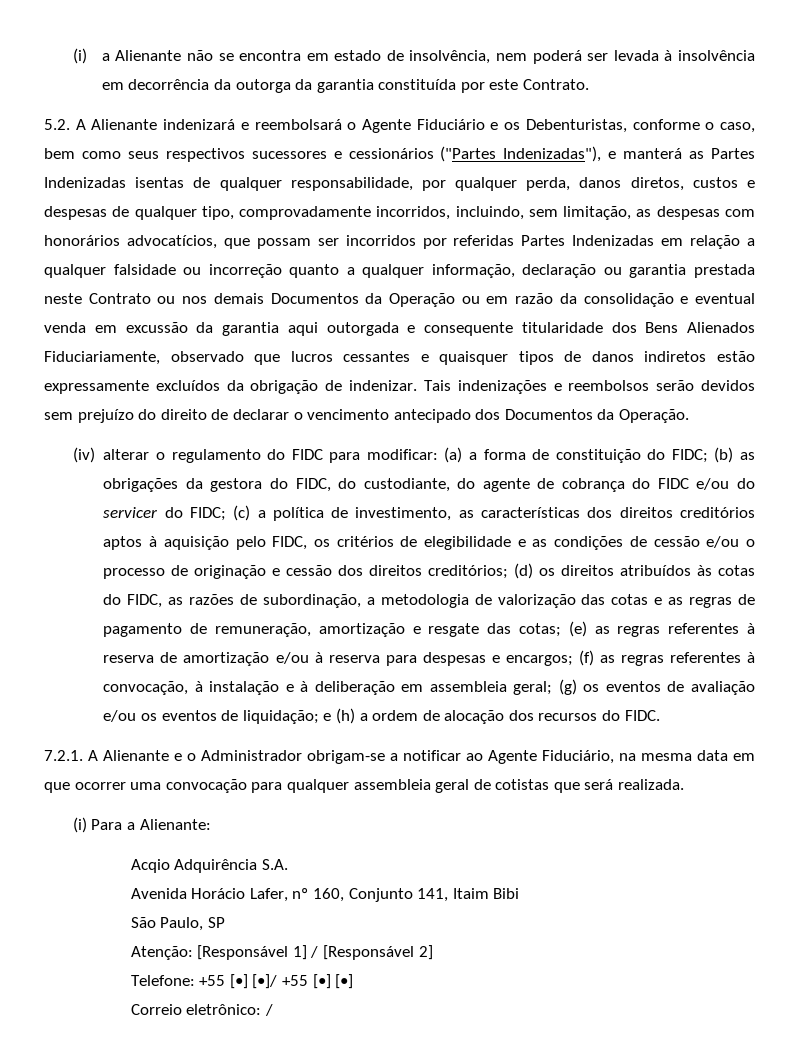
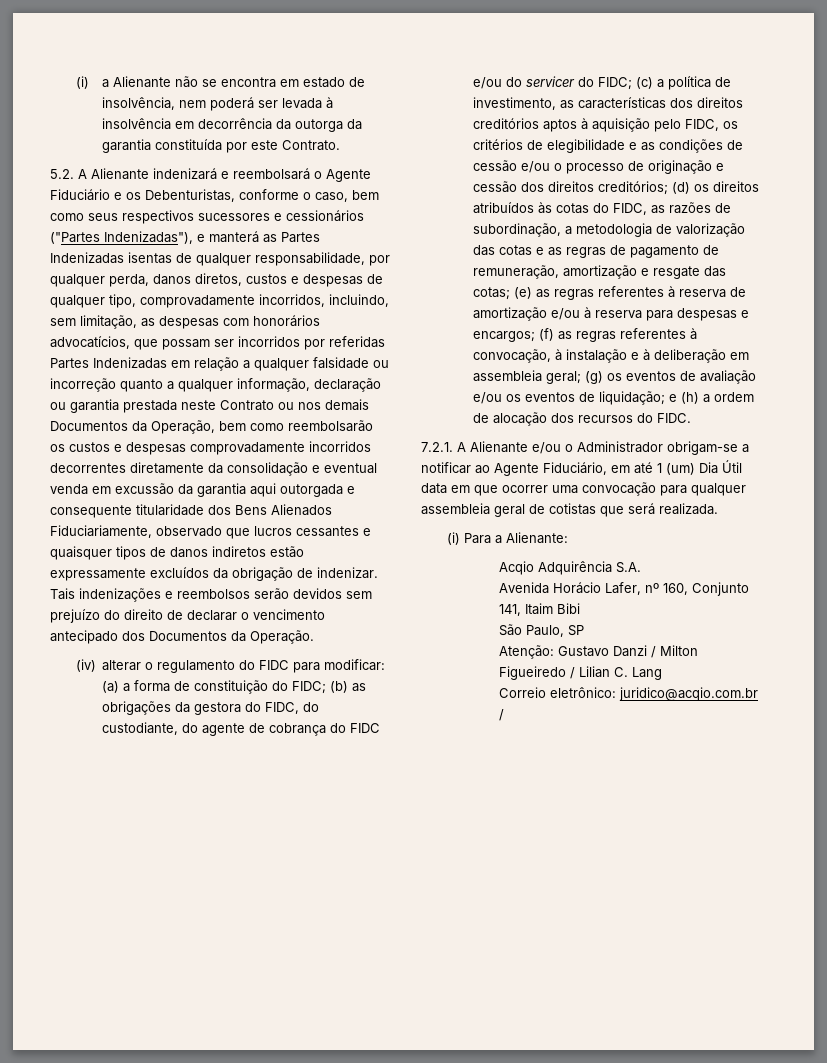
[389,293,554,307] Operação ou em razão -> [151,420,373,434] [50,441,371,455] [50,462,204,474] Operação, bem como reembolsarão os custos e despesas comprovadamente incorridos decorrentes diretamente
[174,753,182,761] e -> [532,442,561,454] e/ou
[619,753,692,761] na mesma -> [611,460,742,475] em até 1 (um) Dia Útil
[197,945,433,960] [130,974,354,989] [Responsável 1] / [Responsável 2] // Telefone: +55 [•] [•]/ +55 [•] [•] -> [557,645,698,658] [498,666,662,680] Gustavo Danzi / Milton Figueiredo / Lilian C. Lang
(262, 1009) none -> [618,687,758,701] juridico@acqio.com.br

